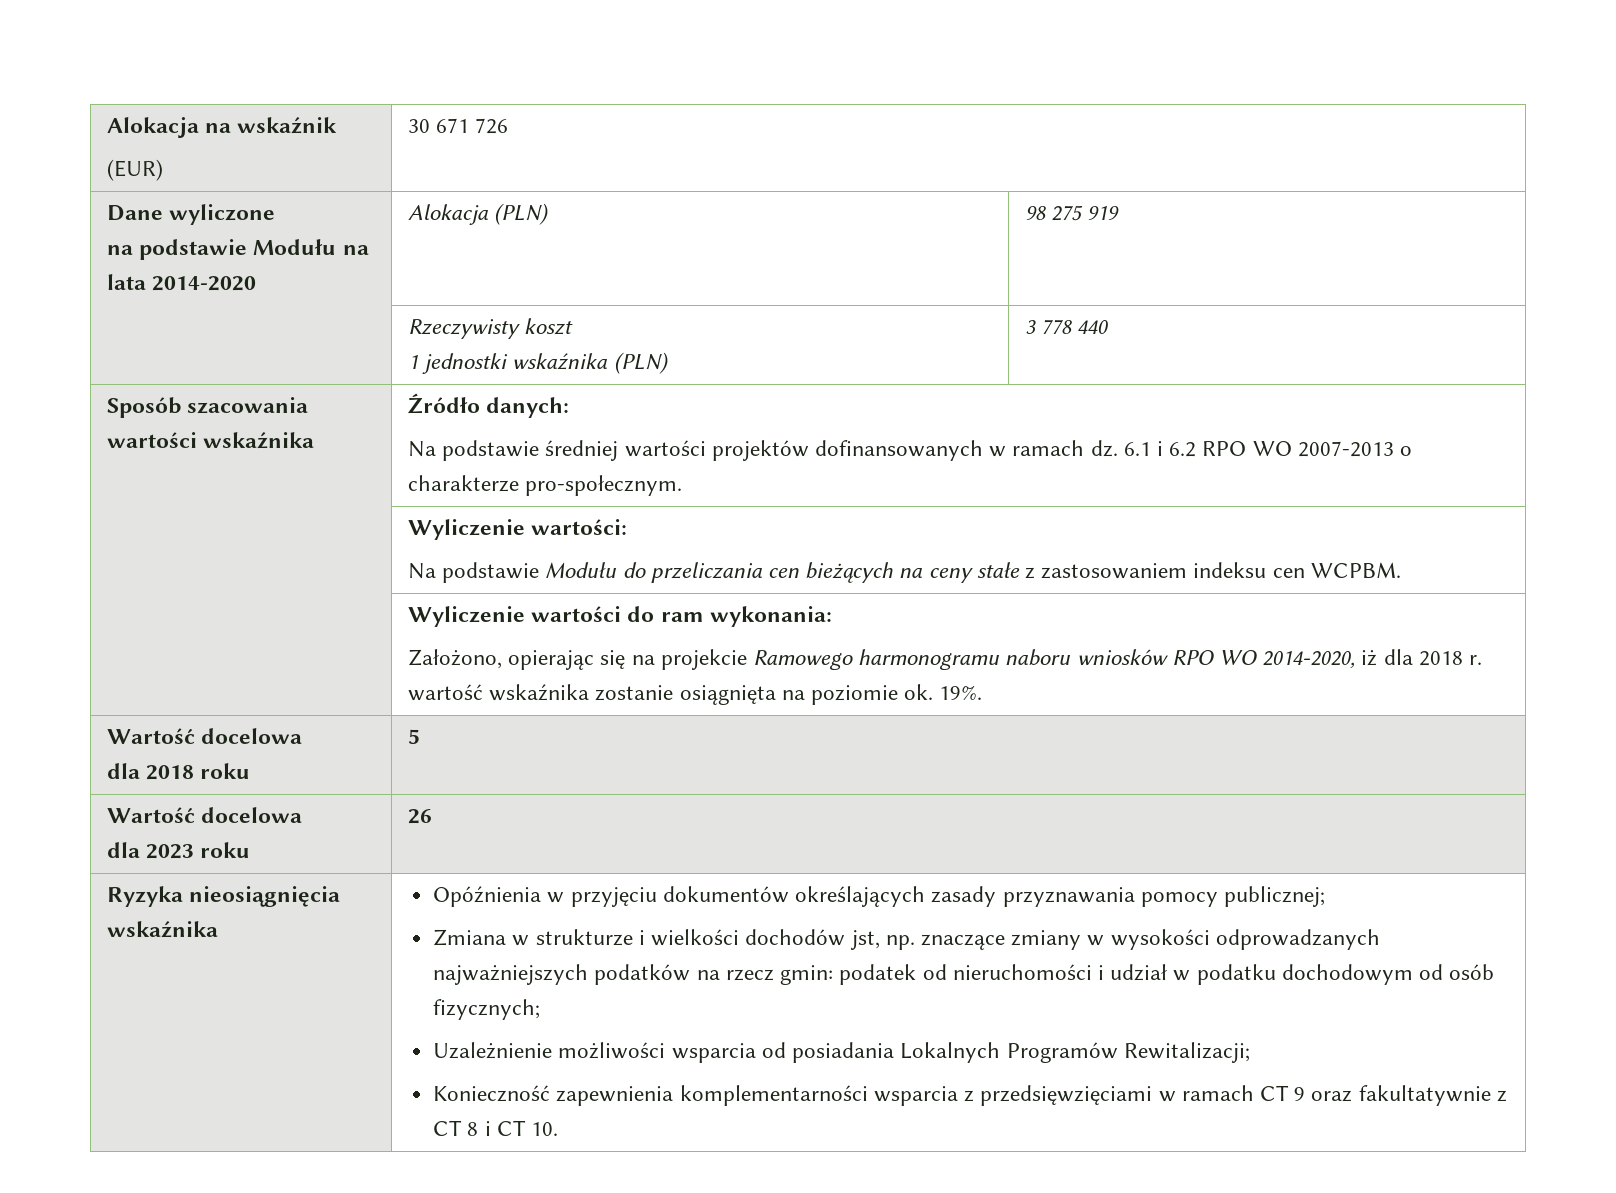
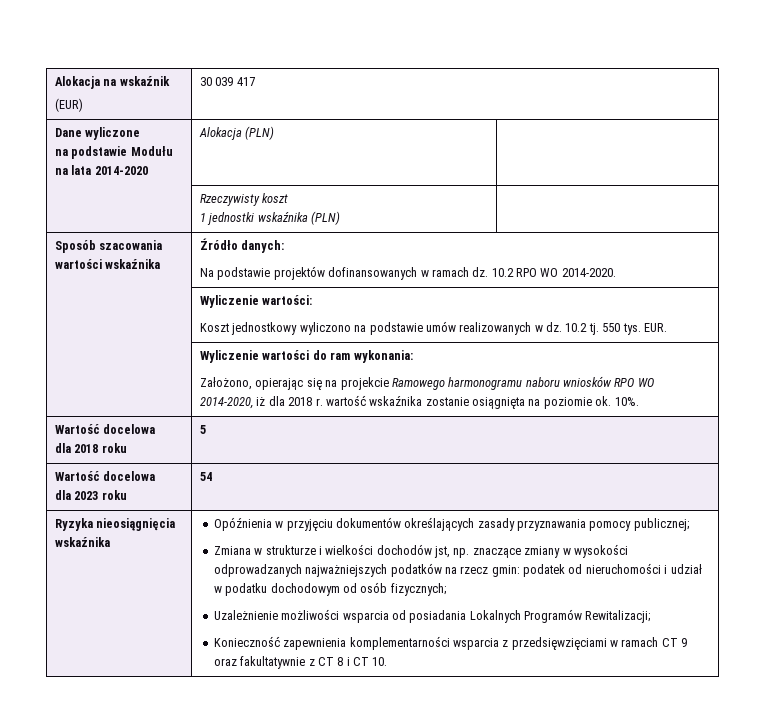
[436,118,509,134] 671 726 -> [215,77,255,86] 039 417
[1024,205,1120,221] 98 275 919 -> (275, 133) none
[1024,320,1109,334] 3 778 440 -> (341, 218) none
[545,440,706,461] średniej wartości -> (271, 273) none
[1123,441,1413,457] [407,475,683,496] [407,519,628,540] [407,562,1401,583] 6.1 i 6.2 RPO WO 2007-2013 o charakterze pro-społecznym. // | Wyliczenie wartości: // Na podstawie Modułu do przeliczania cen bieżących na ceny stałe z zastosowaniem indeksu cen WCPBM. -> [491,268,616,277] [200,295,313,308] [200,321,667,335] 10.2 RPO WO 2014-2020. // | Wyliczenie wartości: // Koszt jednostkowy wyliczono na podstawie umów realizowanych w dz. 10.2 tj. 550 tys. EUR.
[939,685,983,700] 19%. -> [614,397,639,406] 10%.
[407,809,432,824] 26 -> [200,472,213,481] 54

